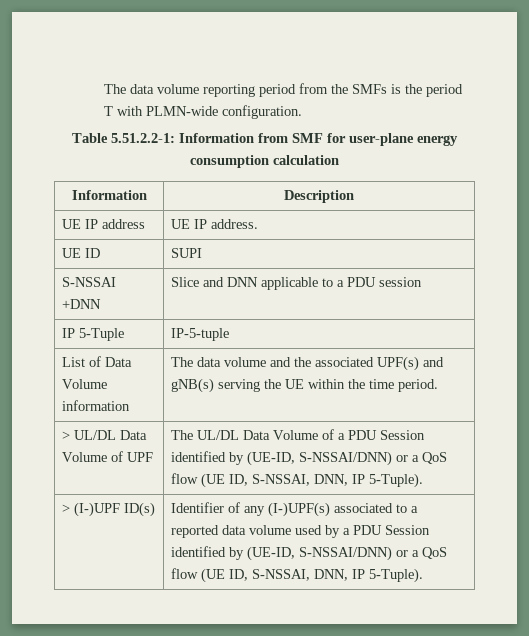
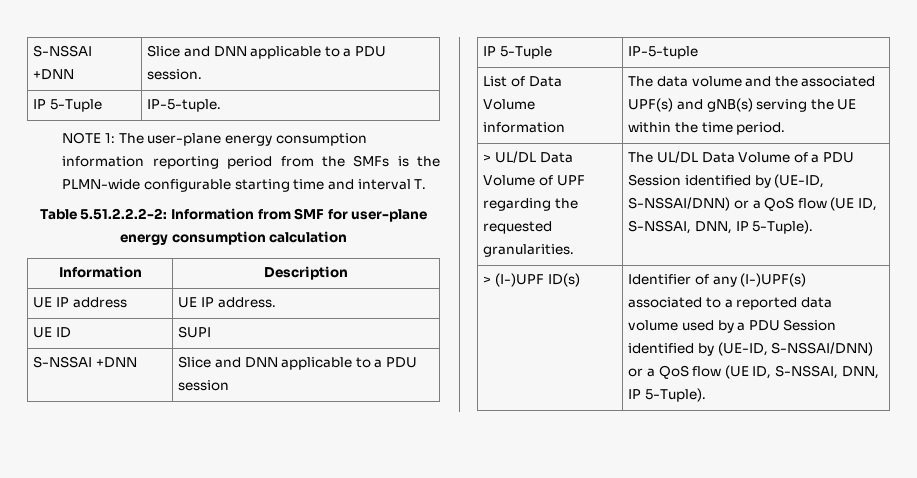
[104,84,200,94] The data volume -> [33,45,93,57] [33,69,75,80] [147,45,387,59] [147,69,203,80] [33,99,102,112] [147,99,222,112] [62,132,367,146] [62,156,145,167] S-NSSAI +DNN | Slice and DNN applicable to a PDU session. // IP 5-Tuple | IP-5-tuple. // NOTE 1: The user-plane energy consumption information
[426,84,464,97] [104,105,303,119] period T with PLMN-wide configuration. -> [62,179,427,192] PLMN-wide configurable starting time and interval T.
[111,133,175,143] 5.51.2.2-1: -> [80,208,168,220] 5.51.2.2.2-2:
(153, 457) none -> [483,198,578,211] [483,221,553,234] [483,244,575,257] regarding the requested granularities.

